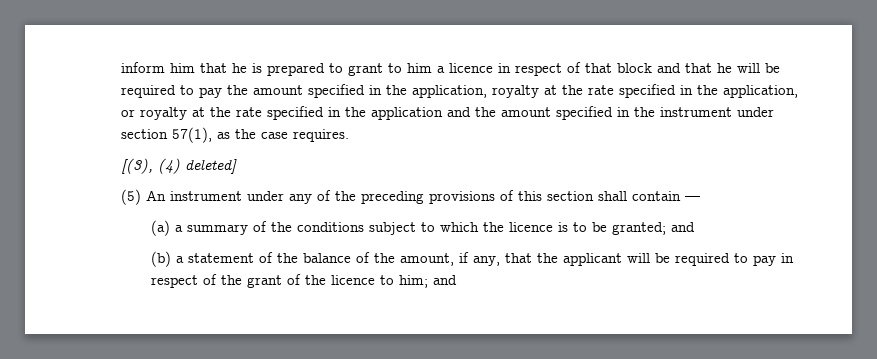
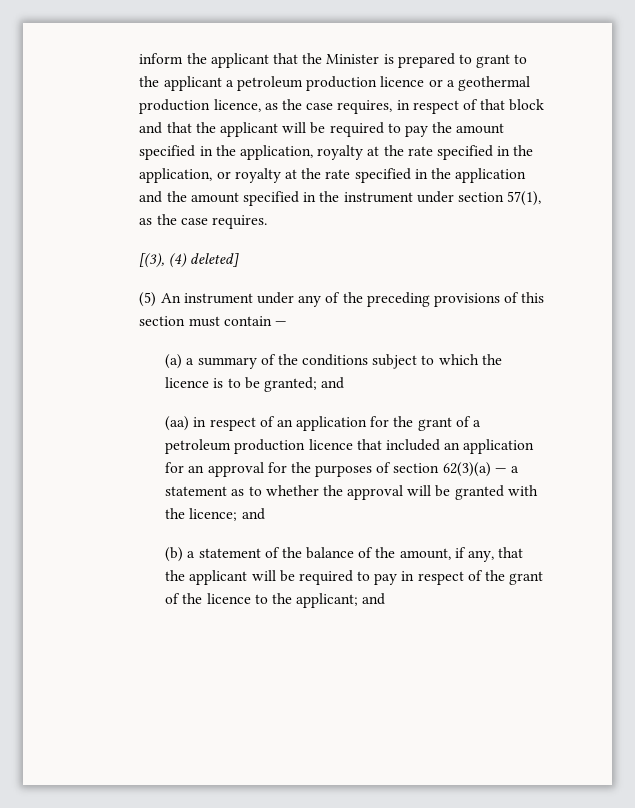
[169,63,247,73] him that he -> [186,53,380,68] the applicant that the Minister
[406,63,493,73] him a licence -> [139,76,530,91] [139,99,393,114] the applicant a petroleum production licence or a geothermal production licence, as the case requires,
[716,63,732,73] he -> [195,122,278,137] the applicant
[597,191,627,201] shall -> [188,316,220,327] must
(695, 227) none -> [165,416,482,431] [165,439,535,454] [165,462,520,477] [165,485,538,500] [165,508,265,521] // (aa) in respect of an application for the grant of a petroleum production licence that included an application for an approval for the purposes of section 62(3)(a) — a statement as to whether the approval will be granted with the licence; and
[398,275,428,288] him; -> [271,593,359,608] the applicant;

